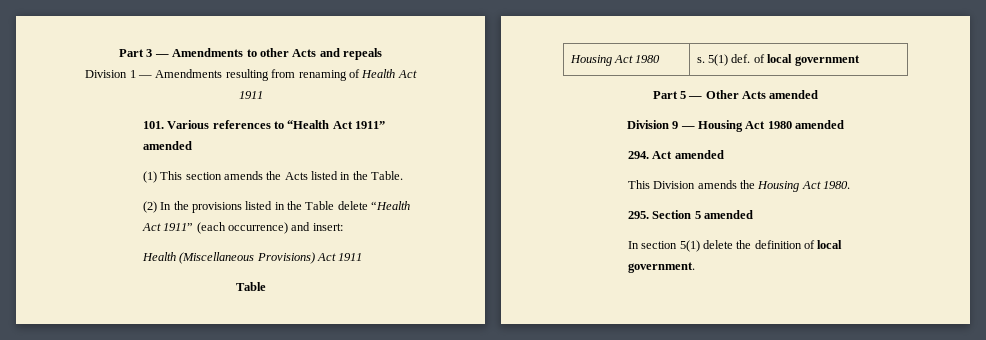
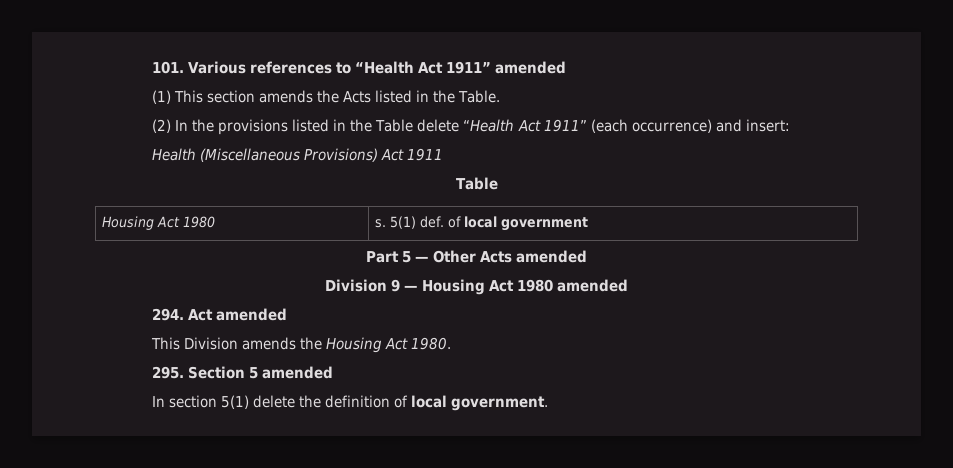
[119,48,382,60] [85,69,417,81] [238,91,263,99] Part 3 — Amendments to other Acts and repeals // Division 1 — Amendments resulting from renaming of Health Act 1911 // -> (152, 67) none

